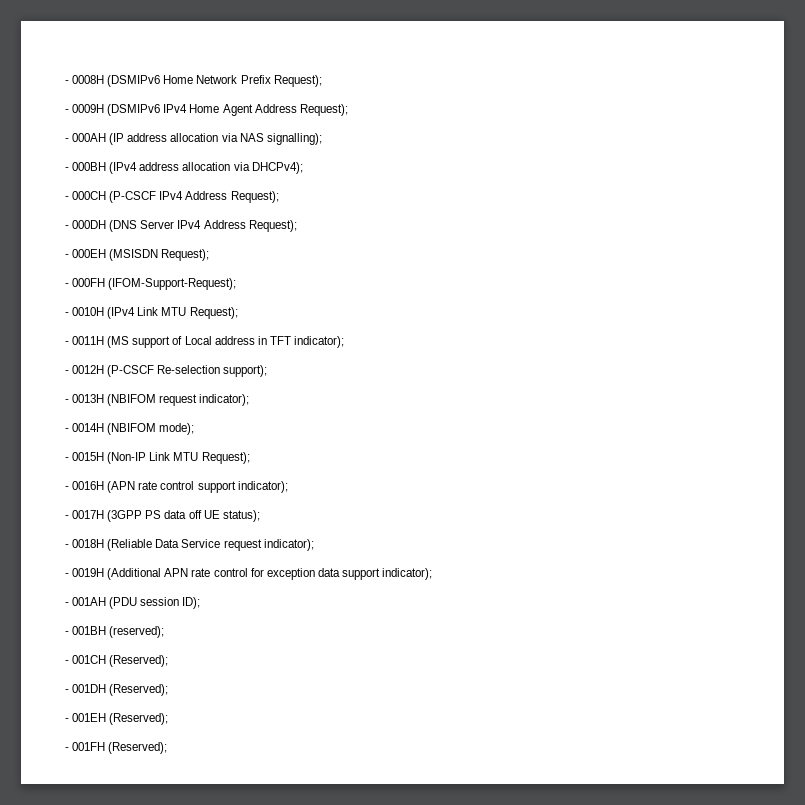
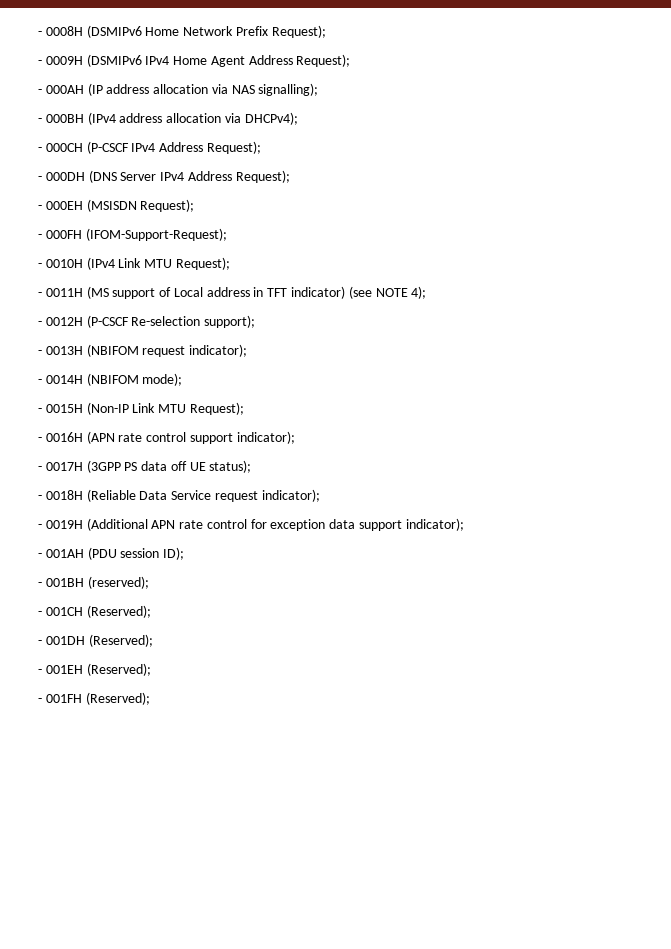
[293,336,344,348] indicator); -> [291,286,427,299] indicator) (see NOTE 4);

